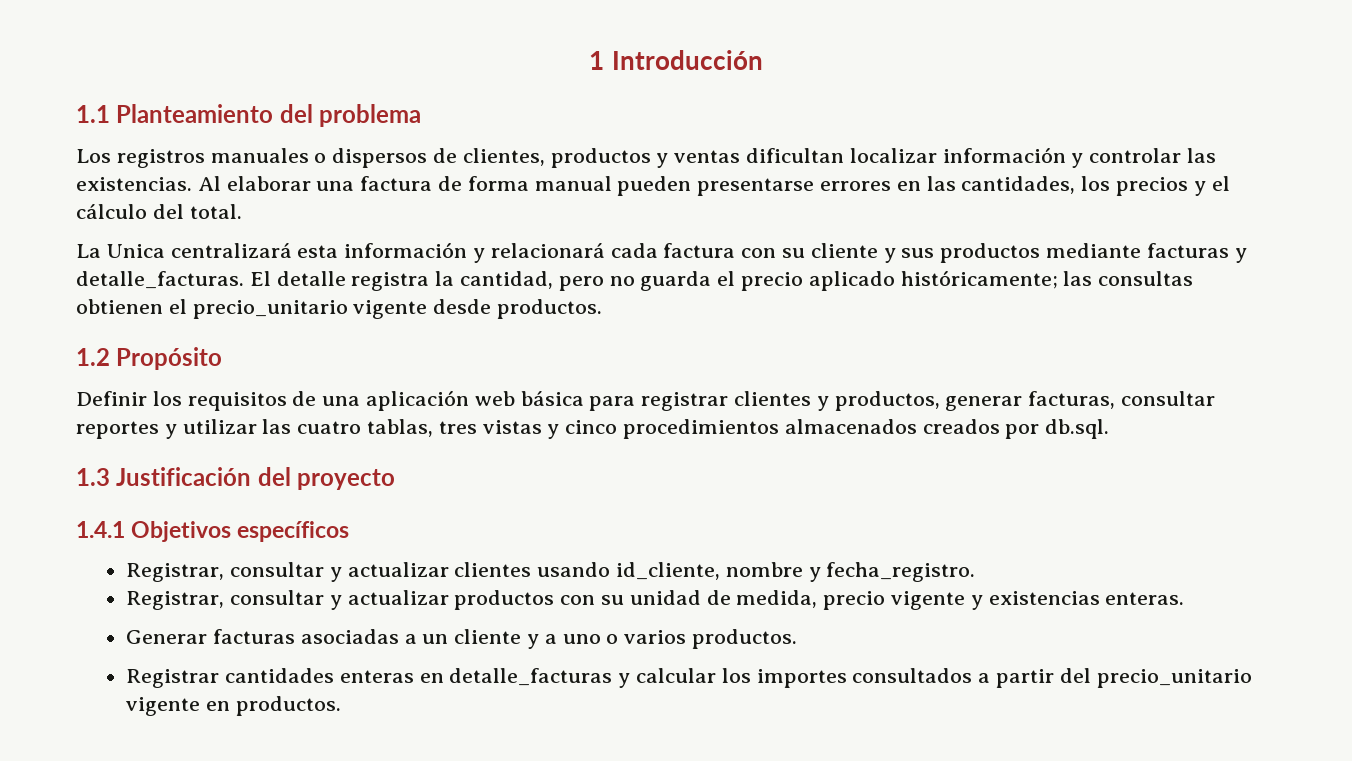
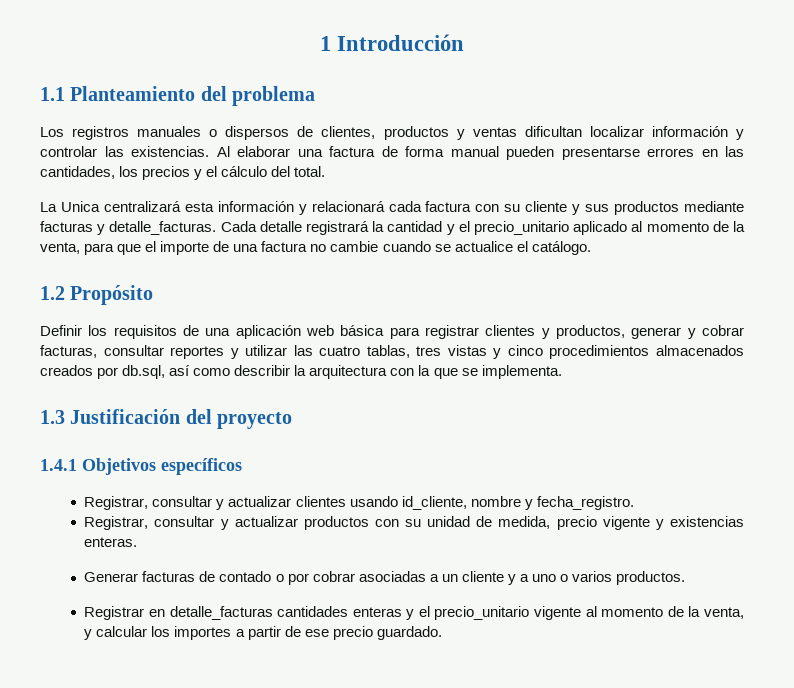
[249,270,1194,291] [76,299,603,319] El detalle registra la cantidad, pero no guarda el precio aplicado históricamente; las consultas obtienen el precio_unitario vigente desde productos. -> [220,221,746,235] [40,241,591,255] Cada detalle registrará la cantidad y el precio_unitario aplicado al momento de la venta, para que el importe de una factura no cambie cuando se actualice el catálogo.
(1023, 403) none -> [687,325,745,339] y cobrar
[1045,419,1110,439] db.sql. -> [122,365,562,379] db.sql, así como describir la arquitectura con la que se implementa.
(295, 636) none -> [199,571,355,585] de contado o por cobrar
[224,668,613,686] cantidades enteras en detalle_facturas -> [148,606,745,620] en detalle_facturas cantidades enteras y el precio_unitario vigente al momento de la venta,
[852,668,973,683] consultados -> (232, 633) none
[1059,668,1252,688] [126,696,341,716] del precio_unitario vigente en productos. -> [284,626,442,640] de ese precio guardado.

